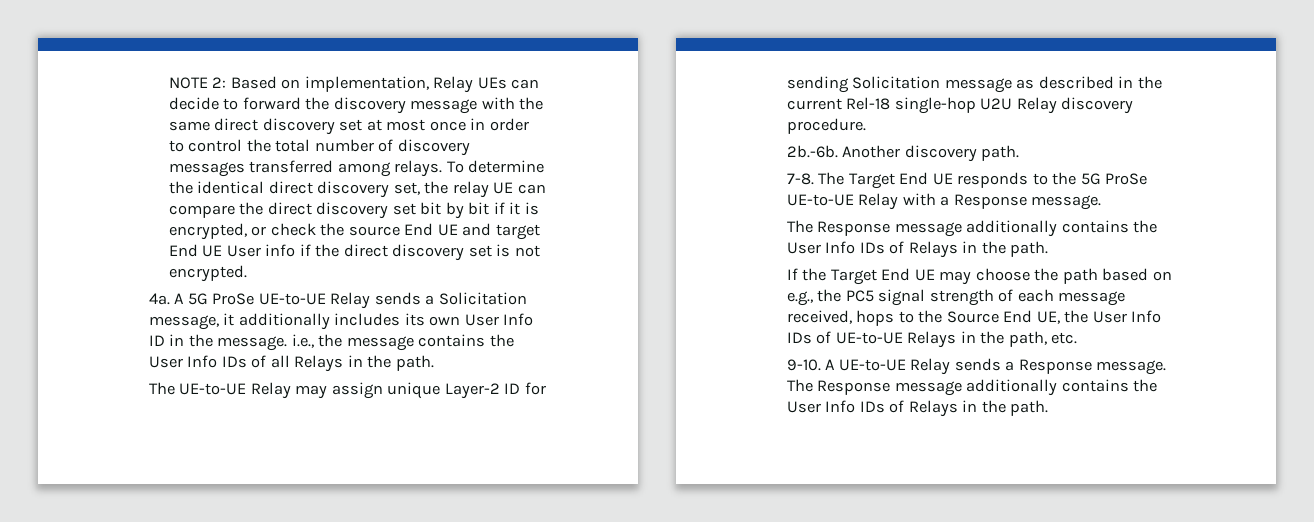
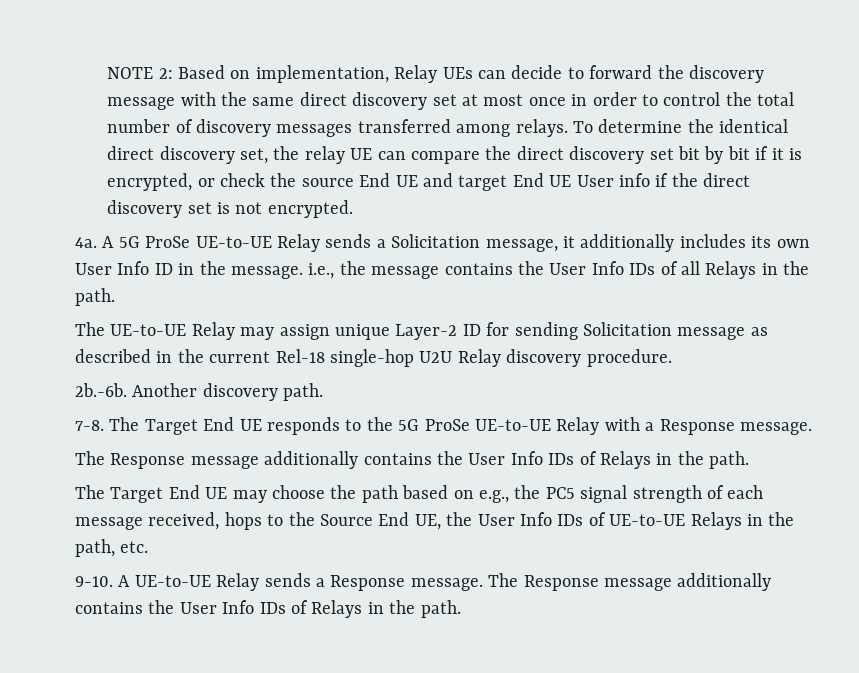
[786,268,827,281] If the -> [75,485,106,499] The

